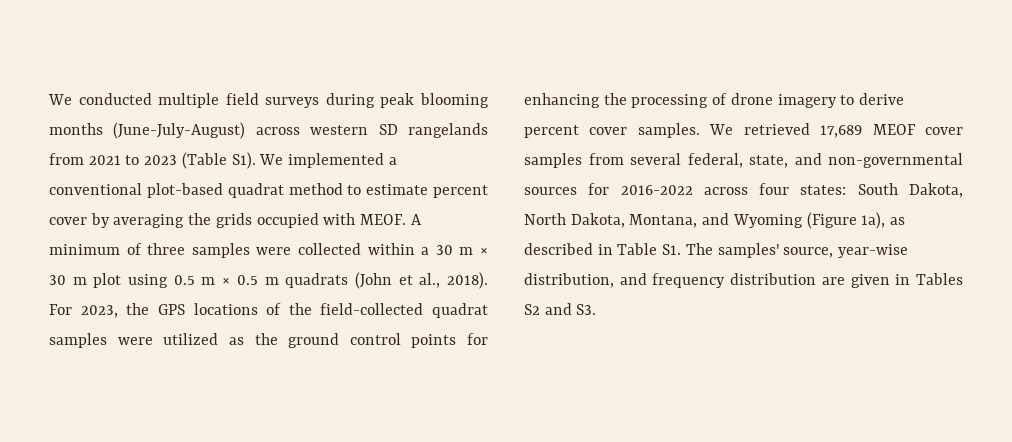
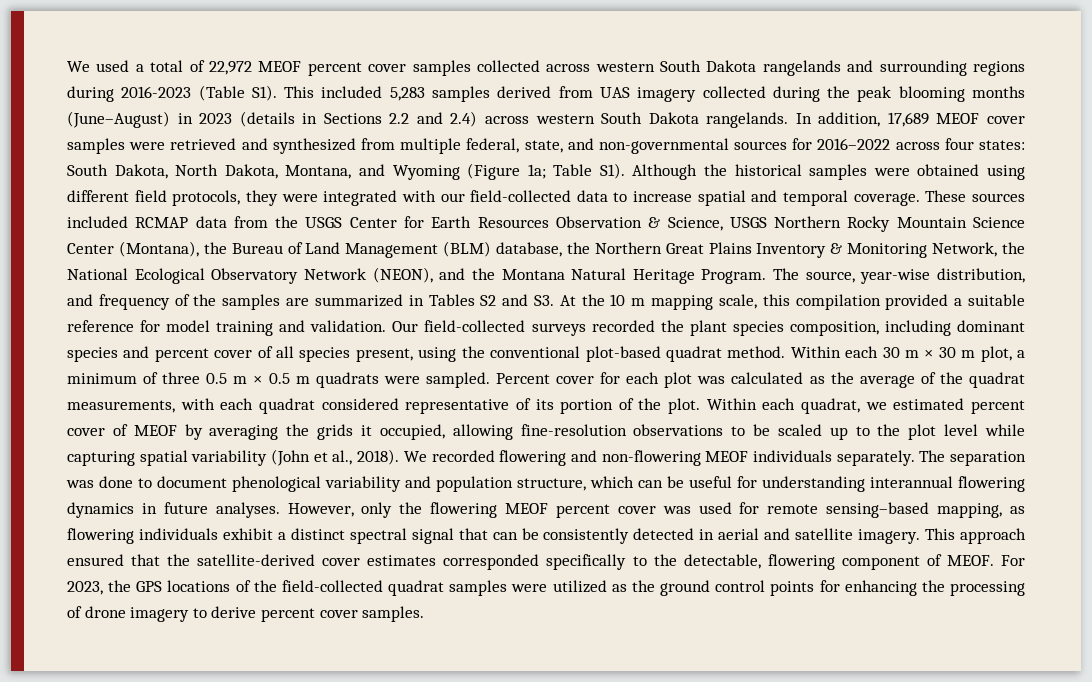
[48,93,489,108] [49,122,488,139] [49,152,397,169] [49,183,488,198] [49,213,422,228] [49,243,430,258] We conducted multiple field surveys during peak blooming months (June-July-August) across western SD rangelands from 2021 to 2023 (Table S1). We implemented a conventional plot-based quadrat method to estimate percent cover by averaging the grids occupied with MEOF. A minimum of three samples were collected within a -> [67,60,1026,76] [67,85,1025,102] [67,111,1025,128] [67,138,1025,154] [67,163,1026,180] [67,190,1025,206] [67,216,1025,232] [67,241,1025,258] [67,267,1025,284] [67,294,1026,310] [67,320,1026,336] [67,346,879,362] We used a total of 22,972 MEOF percent cover samples collected across western South Dakota rangelands and surrounding regions during 2016-2023 (Table S1). This included 5,283 samples derived from UAS imagery collected during the peak blooming months (June–August) in 2023 (details in Sections 2.2 and 2.4) across western South Dakota rangelands. In addition, 17,689 MEOF cover samples were retrieved and synthesized from multiple federal, state, and non-governmental sources for 2016–2022 across four states: South Dakota, North Dakota, Montana, and Wyoming (Figure 1a; Table S1). Although the historical samples were obtained using different field protocols, they were integrated with our field-collected data to increase spatial and temporal coverage. These sources included RCMAP data from the USGS Center for Earth Resources Observation & Science, USGS Northern Rocky Mountain Science Center (Montana), the Bureau of Land Management (BLM) database, the Northern Great Plains Inventory & Monitoring Network, the National Ecological Observatory Network (NEON), and the Montana Natural Heritage Program. The source, year-wise distribution, and frequency of the samples are summarized in Tables S2 and S3. At the 10 m mapping scale, this compilation provided a suitable reference for model training and validation. Our field-collected surveys recorded the plant species composition, including dominant species and percent cover of all species present, using the conventional plot-based quadrat method. Within each
[93,273,169,288] plot using -> [980,346,1025,362] [67,372,201,384] plot, a minimum of three
[354,272,488,289] (John et al., 2018). -> [383,372,1025,388] [67,398,1025,414] [67,424,1026,440] [67,449,1026,466] [66,476,1025,492] [67,502,1025,518] [67,528,1027,544] [67,554,994,570] were sampled. Percent cover for each plot was calculated as the average of the quadrat measurements, with each quadrat considered representative of its portion of the plot. Within each quadrat, we estimated percent cover of MEOF by averaging the grids it occupied, allowing fine-resolution observations to be scaled up to the plot level while capturing spatial variability (John et al., 2018). We recorded flowering and non-flowering MEOF individuals separately. The separation was done to document phenological variability and population structure, which can be useful for understanding interannual flowering dynamics in future analyses. However, only the flowering MEOF percent cover was used for remote sensing–based mapping, as flowering individuals exhibit a distinct spectral signal that can be consistently detected in aerial and satellite imagery. This approach ensured that the satellite-derived cover estimates corresponded specifically to the detectable, flowering component of MEOF.
[709,123,963,138] [524,153,963,168] [524,183,963,198] [524,212,906,229] [524,243,909,258] [524,273,963,288] [524,303,597,315] We retrieved 17,689 MEOF cover samples from several federal, state, and non-governmental sources for 2016-2022 across four states: South Dakota, North Dakota, Montana, and Wyoming (Figure 1a), as described in Table S1. The samples' source, year-wise distribution, and frequency distribution are given in Tables S2 and S3. -> (425, 614) none

